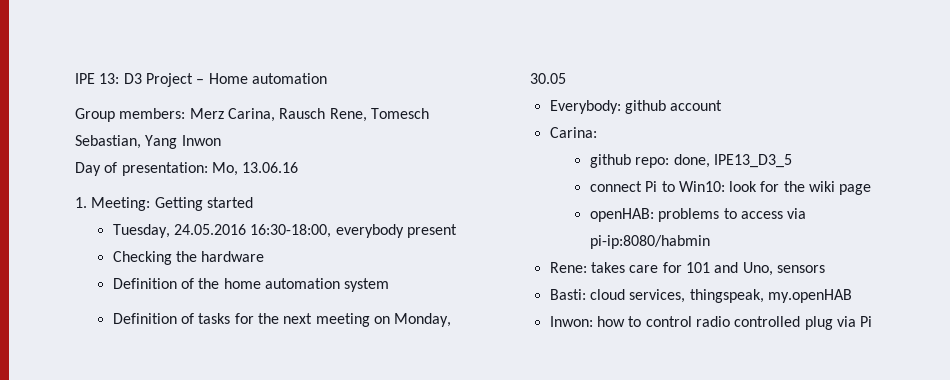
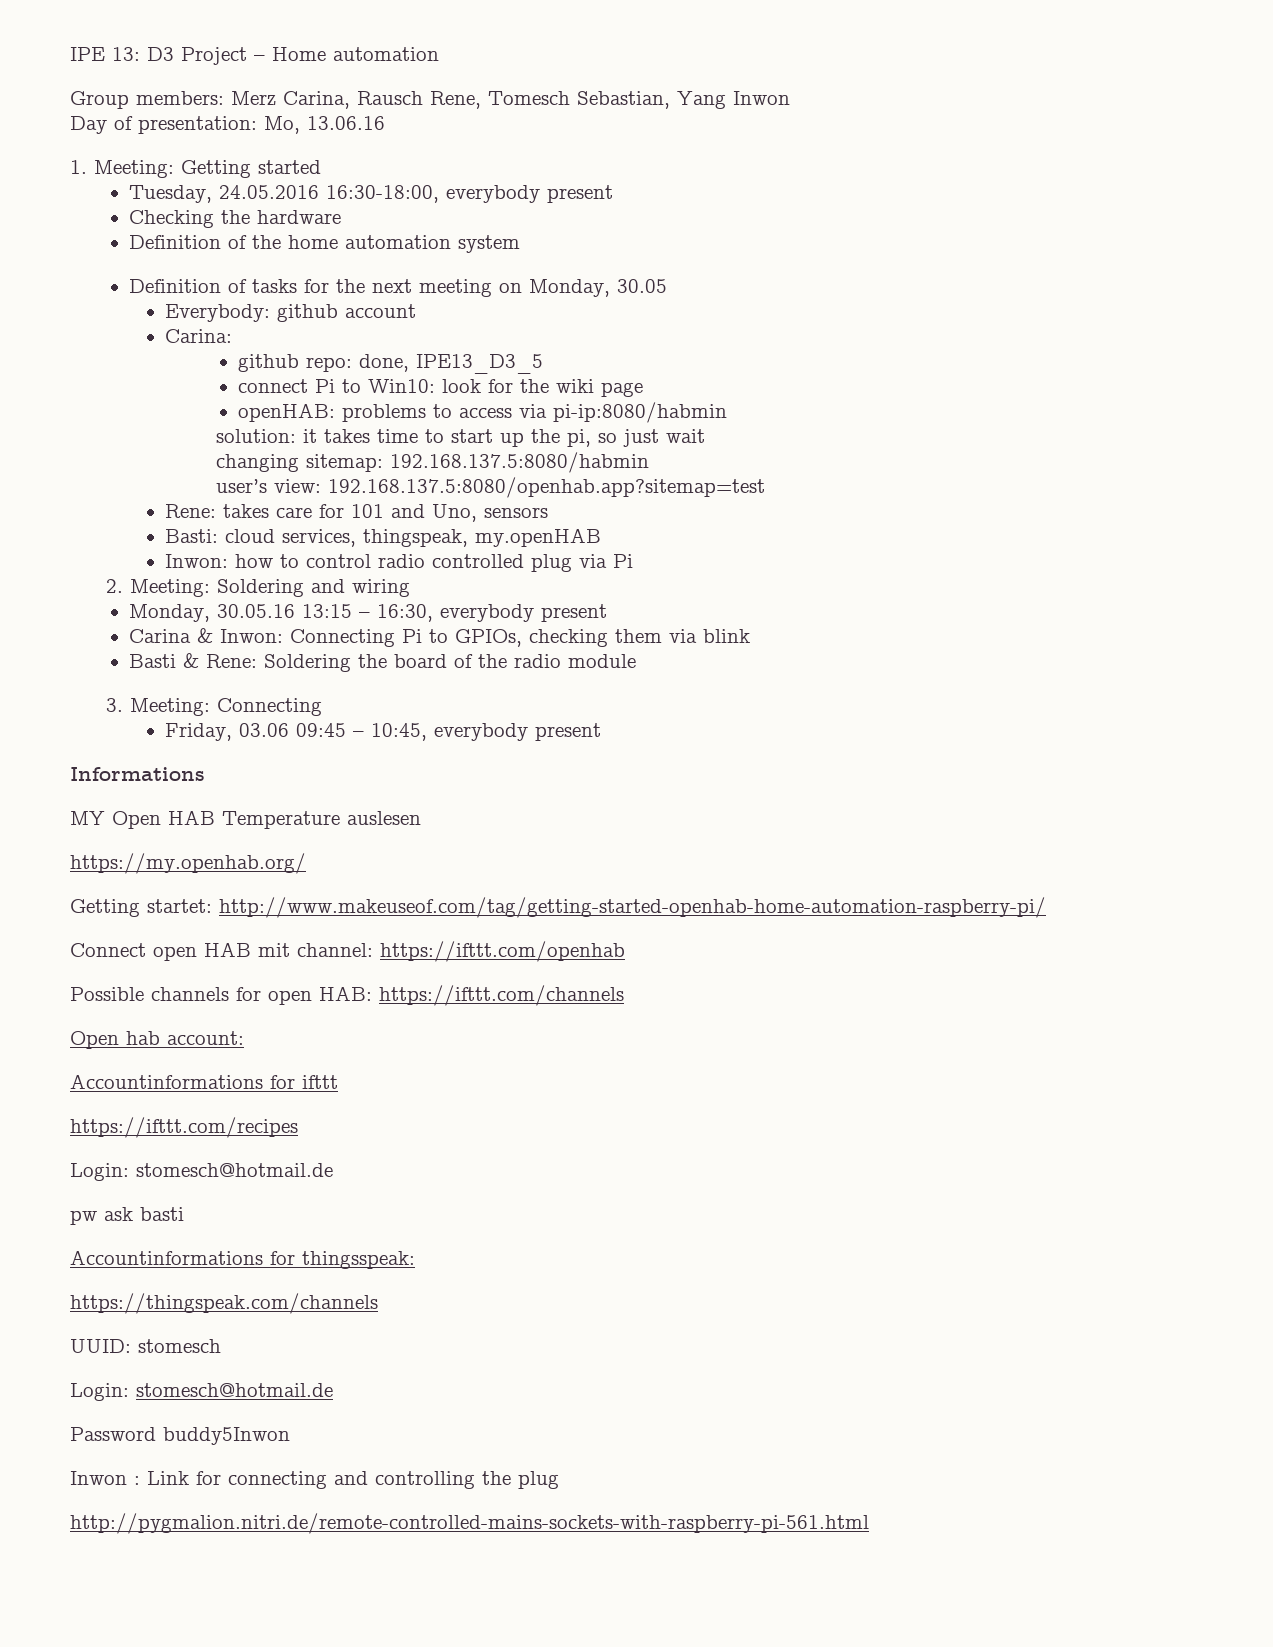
(710, 242) none -> [215,429,705,447] [215,452,649,473] [215,477,765,498] // solution: it takes time to start up the pi, so just wait // changing sitemap: 192.168.137.5:8080/habmin // user’s view: 192.168.137.5:8080/openhab.app?sitemap=test
(873, 321) none -> [106,579,411,597] [128,604,607,622] [128,628,750,647] [128,653,636,672] [106,698,323,716] [165,723,602,741] [70,767,205,781] [70,810,421,829] [70,853,306,874] [70,897,1046,918] [70,941,625,962] [70,985,624,1006] [70,1031,244,1049] [70,1074,338,1089] [70,1117,298,1138] [70,1163,333,1181] [70,1207,184,1225] [70,1250,415,1269] [70,1293,378,1314] [70,1339,221,1353] [70,1383,333,1401] [70,1427,290,1445] [70,1471,559,1489] [70,1513,869,1534] // 2. Meeting: Soldering and wiring // Monday, 30.05.16 13:15 – 16:30, everybody present // Carina & Inwon: Connecting Pi to GPIOs, checking them via blink // Basti & Rene: Soldering the board of the radio module // 3. Meeting: Connecting // Friday, 03.06 09:45 – 10:45, everybody present // Informations // MY Open HAB Temperature auslesen // https://my.openhab.org/ // Getting startet: http://www.makeuseof.com/tag/getting-started-openhab-home-automation-raspberry-pi/ // Connect open HAB mit channel: https://ifttt.com/openhab // Possible channels for open HAB: https://ifttt.com/channels // Open hab account: // Accountinformations for ifttt // https://ifttt.com/recipes // Login: stomesch@hotmail.de // pw ask basti // Accountinformations for thingsspeak: // https://thingspeak.com/channels // UUID: stomesch // Login: stomesch@hotmail.de // Password buddy5Inwon // Inwon : Link for connecting and controlling the plug // http://pygmalion.nitri.de/remote-controlled-mains-sockets-with-raspberry-pi-561.html

